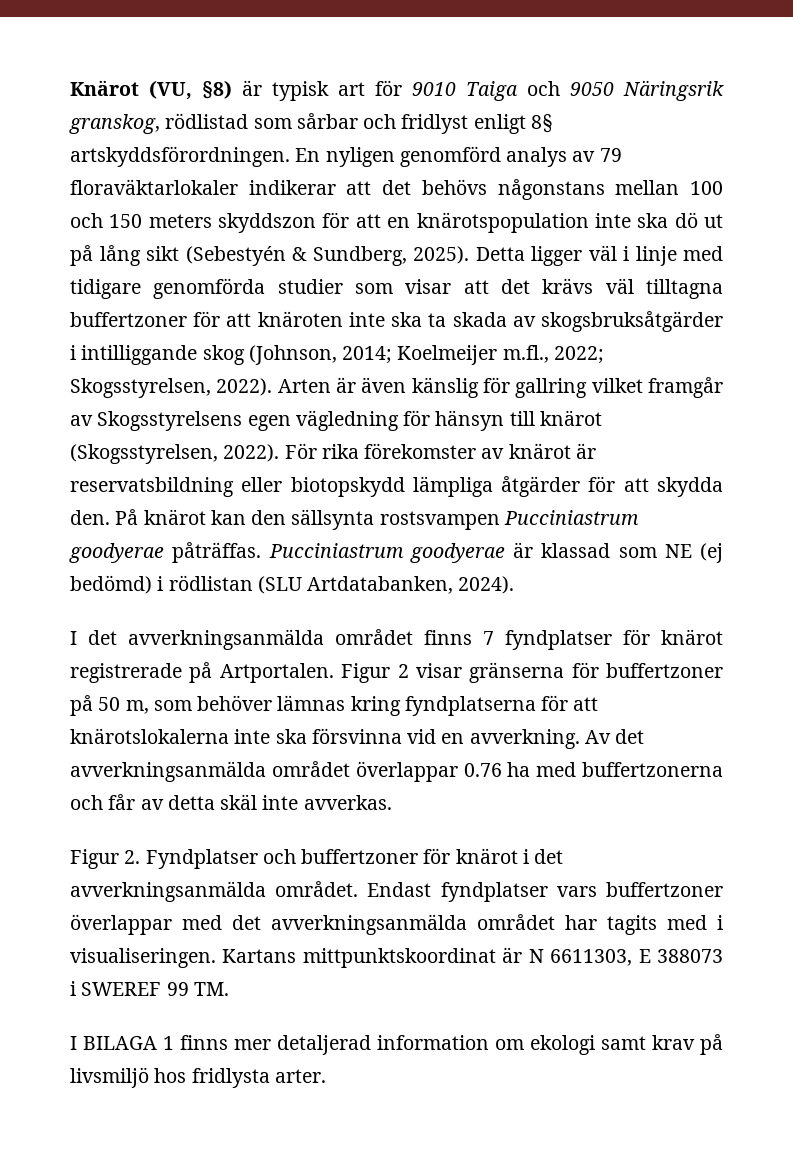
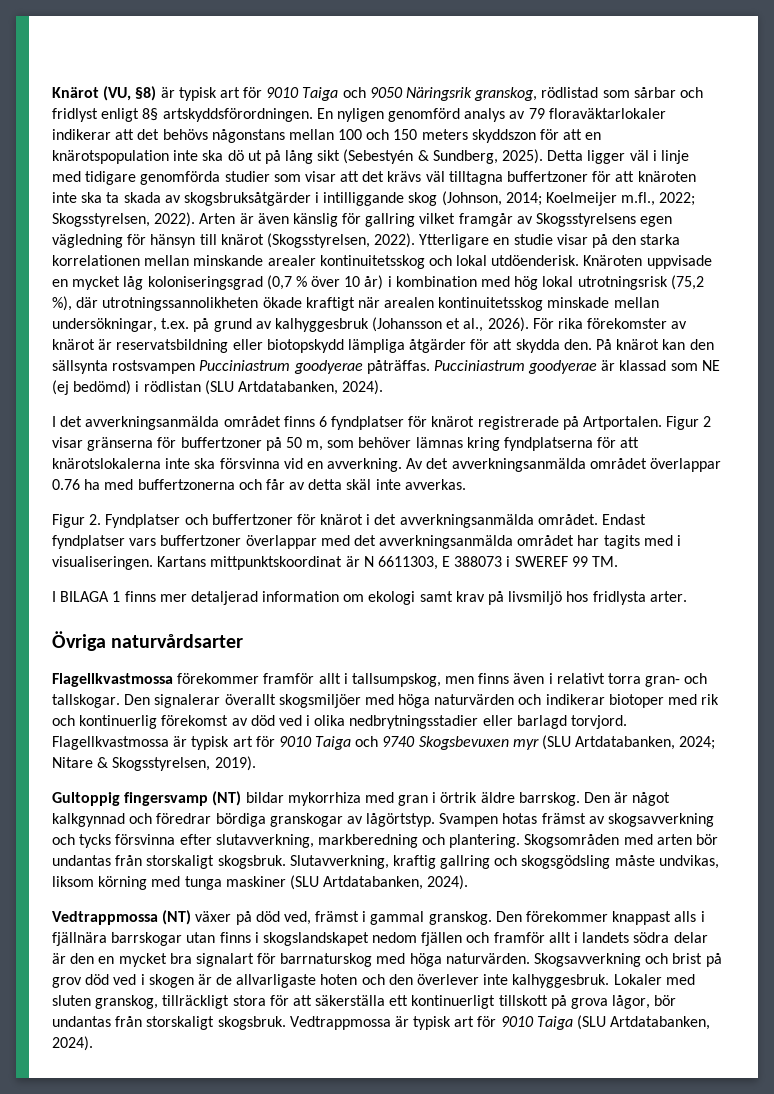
(280, 453) none -> [419,234,681,248] [52,255,712,269] [52,275,704,290] [52,296,659,311] [52,317,529,332] Ytterligare en studie visar på den starka korrelationen mellan minskande arealer kontinuitetsskog och lokal utdöenderisk. Knäroten uppvisade en mycket låg koloniseringsgrad (0,7 % över 10 år) i kombination med hög lokal utrotningsrisk (75,2 %), där utrotningssannolikheten ökade kraftigt när arealen kontinuitetsskog minskade mellan undersökningar, t.ex. på grund av kalhyggesbruk (Johansson et al., 2026).
[483,631,494,645] 7 -> [318,416,327,427] 6
(326, 1076) none -> [52,631,244,651] [52,673,708,687] [52,694,720,708] [52,715,628,729] [52,735,716,750] [52,756,256,771] [52,791,671,806] [52,813,715,827] [52,834,719,848] [52,855,719,869] [52,875,469,890] [52,910,705,925] [52,932,708,946] [52,953,722,967] [52,974,695,988] [52,995,677,1009] [52,1015,711,1030] [52,1036,93,1051] // Övriga naturvårdsarter // Flagellkvastmossa förekommer framför allt i tallsumpskog, men finns även i relativt torra gran- och tallskogar. Den signalerar överallt skogsmiljöer med höga naturvärden och indikerar biotoper med rik och kontinuerlig förekomst av död ved i olika nedbrytningsstadier eller barlagd torvjord. Flagellkvastmossa är typisk art för 9010 Taiga och 9740 Skogsbevuxen myr (SLU Artdatabanken, 2024; Nitare & Skogsstyrelsen, 2019). // Gultoppig fingersvamp (NT) bildar mykorrhiza med gran i örtrik äldre barrskog. Den är något kalkgynnad och föredrar bördiga granskogar av lågörtstyp. Svampen hotas främst av skogsavverkning och tycks försvinna efter slutavverkning, markberedning och plantering. Skogsområden med arten bör undantas från storskaligt skogsbruk. Slutavverkning, kraftig gallring och skogsgödsling måste undvikas, liksom körning med tunga maskiner (SLU Artdatabanken, 2024). // Vedtrappmossa (NT) växer på död ved, främst i gammal granskog. Den förekommer knappast alls i fjällnära barrskogar utan finns i skogslandskapet nedom fjällen och framför allt i landets södra delar är den en mycket bra signalart för barrnaturskog med höga naturvärden. Skogsavverkning och brist på grov död ved i skogen är de allvarligaste hoten och den överlever inte kalhyggesbruk. Lokaler med sluten granskog, tillräckligt stora för att säkerställa ett kontinuerligt tillskott på grova lågor, bör undantas från storskaligt skogsbruk. Vedtrappmossa är typisk art för 9010 Taiga (SLU Artdatabanken, 2024).

